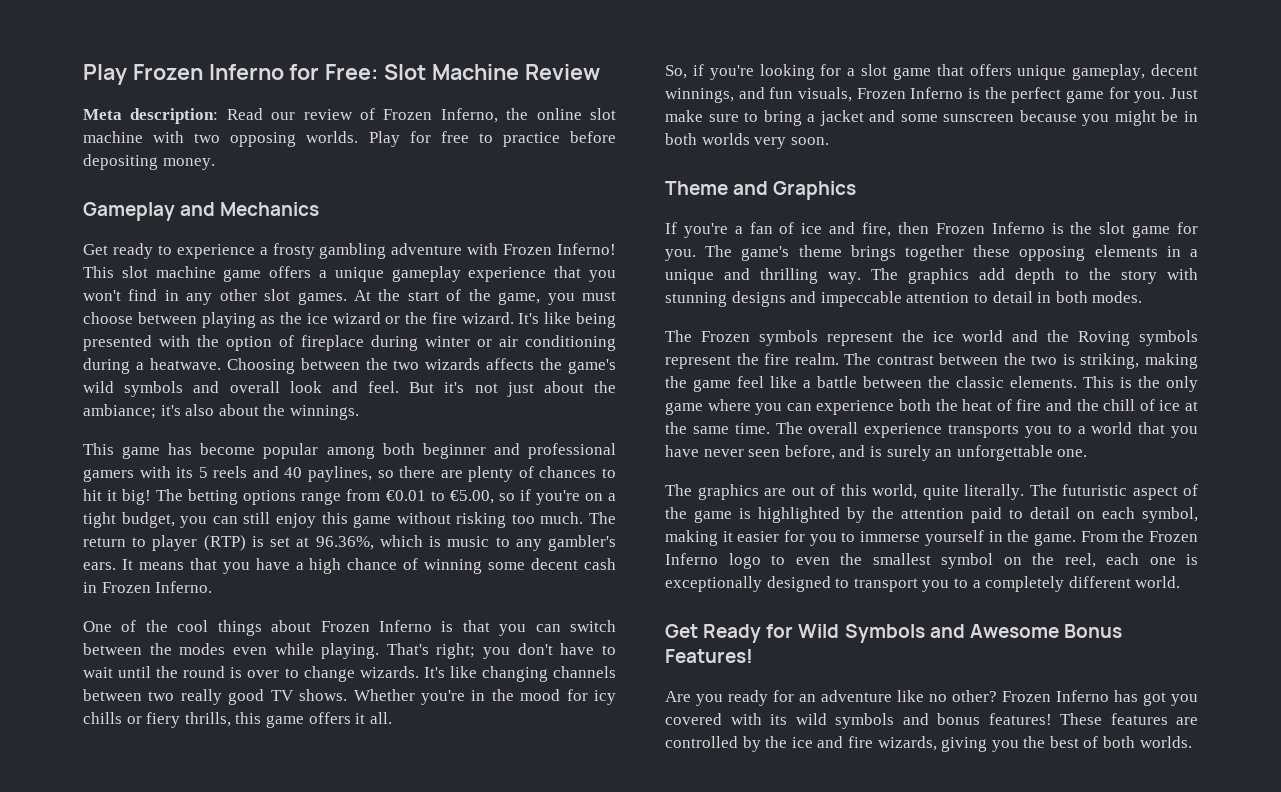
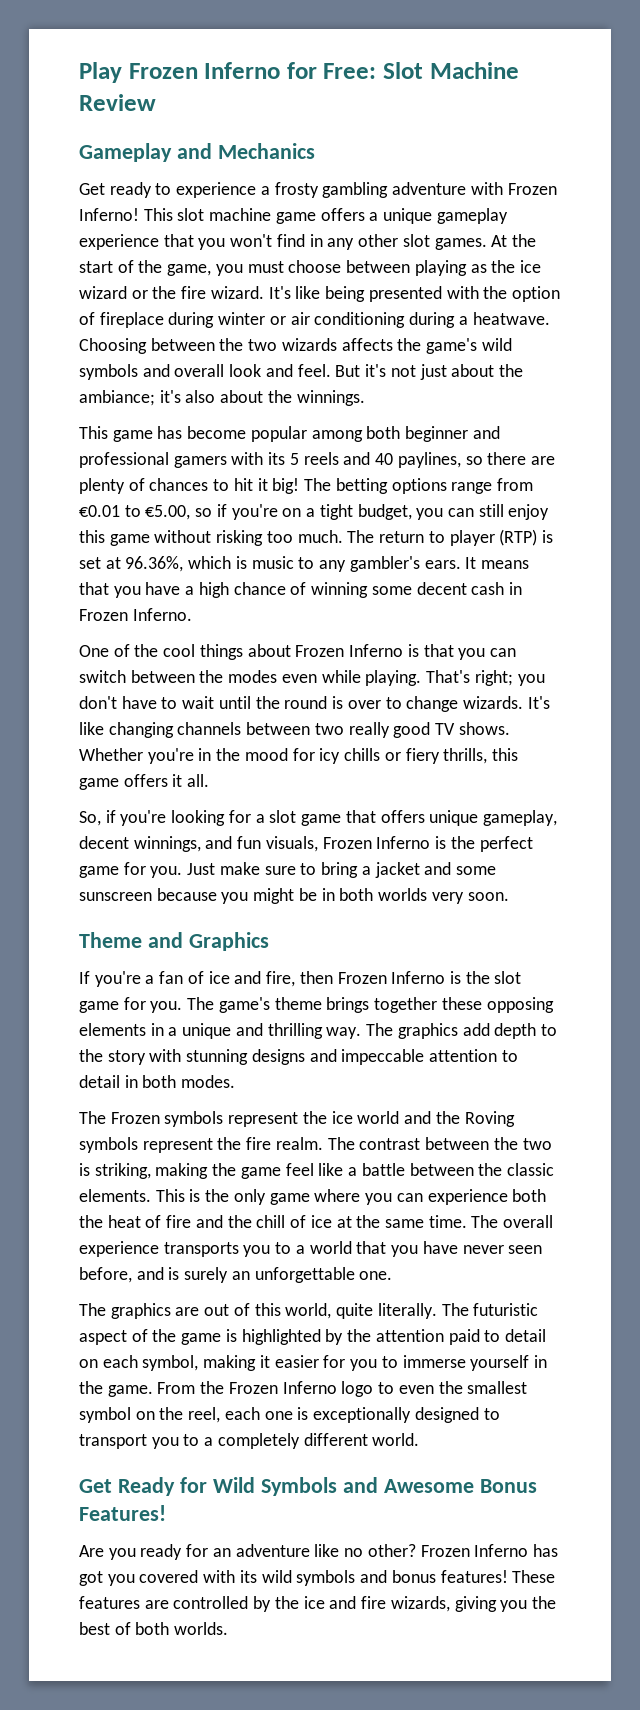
[83,108,616,124] [83,131,617,147] [83,154,215,170] // Meta description: Read our review of Frozen Inferno, the online slot machine with two opposing worlds. Play for free to practice before depositing money. -> (156, 102) none

